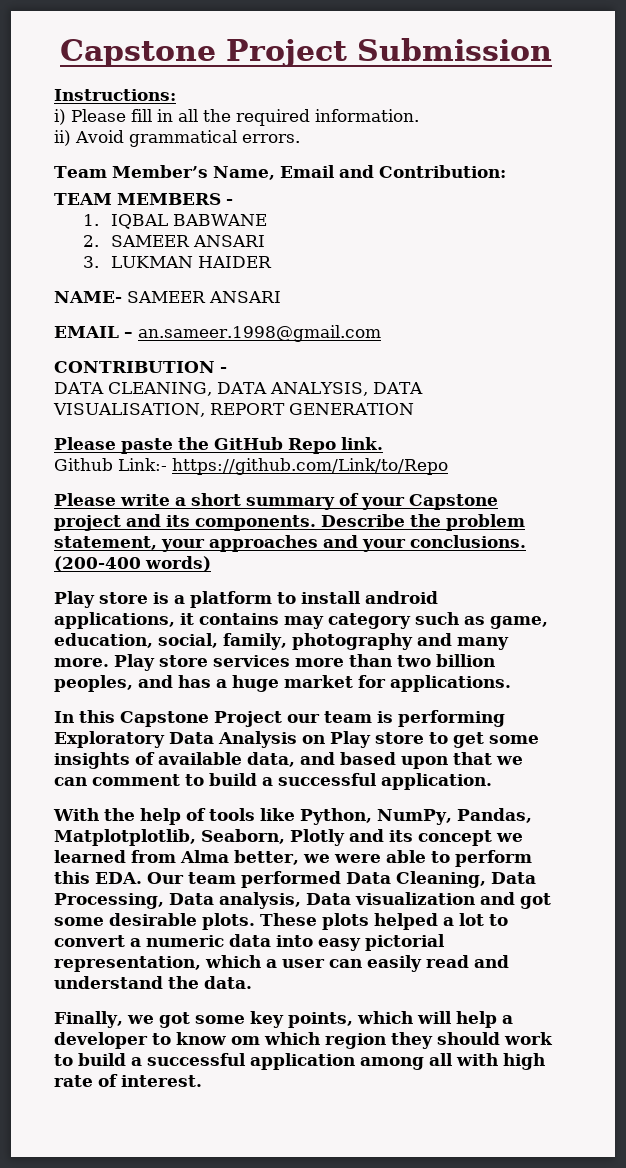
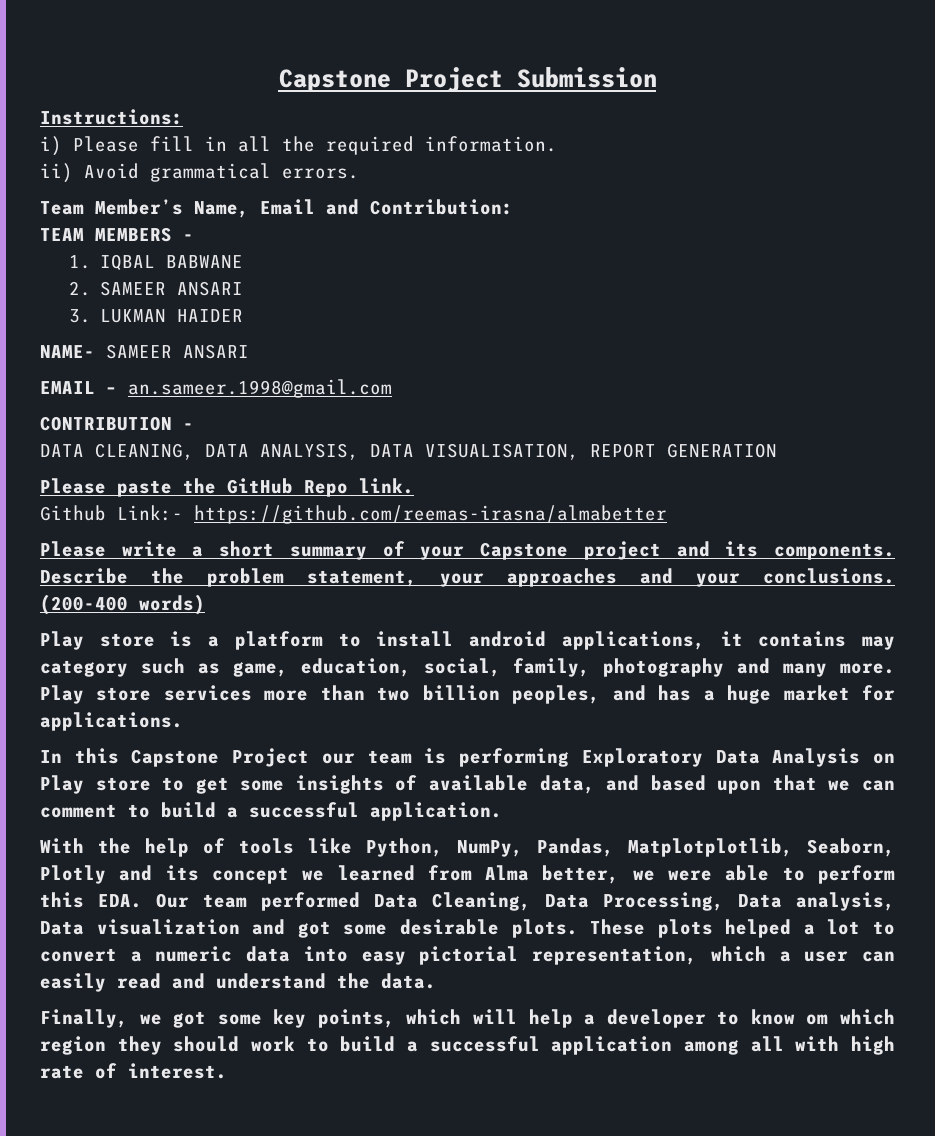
[172,458,448,475] https://github.com/Link/to/Repo -> [194,505,667,524] https://github.com/reemas-irasna/almabetter

